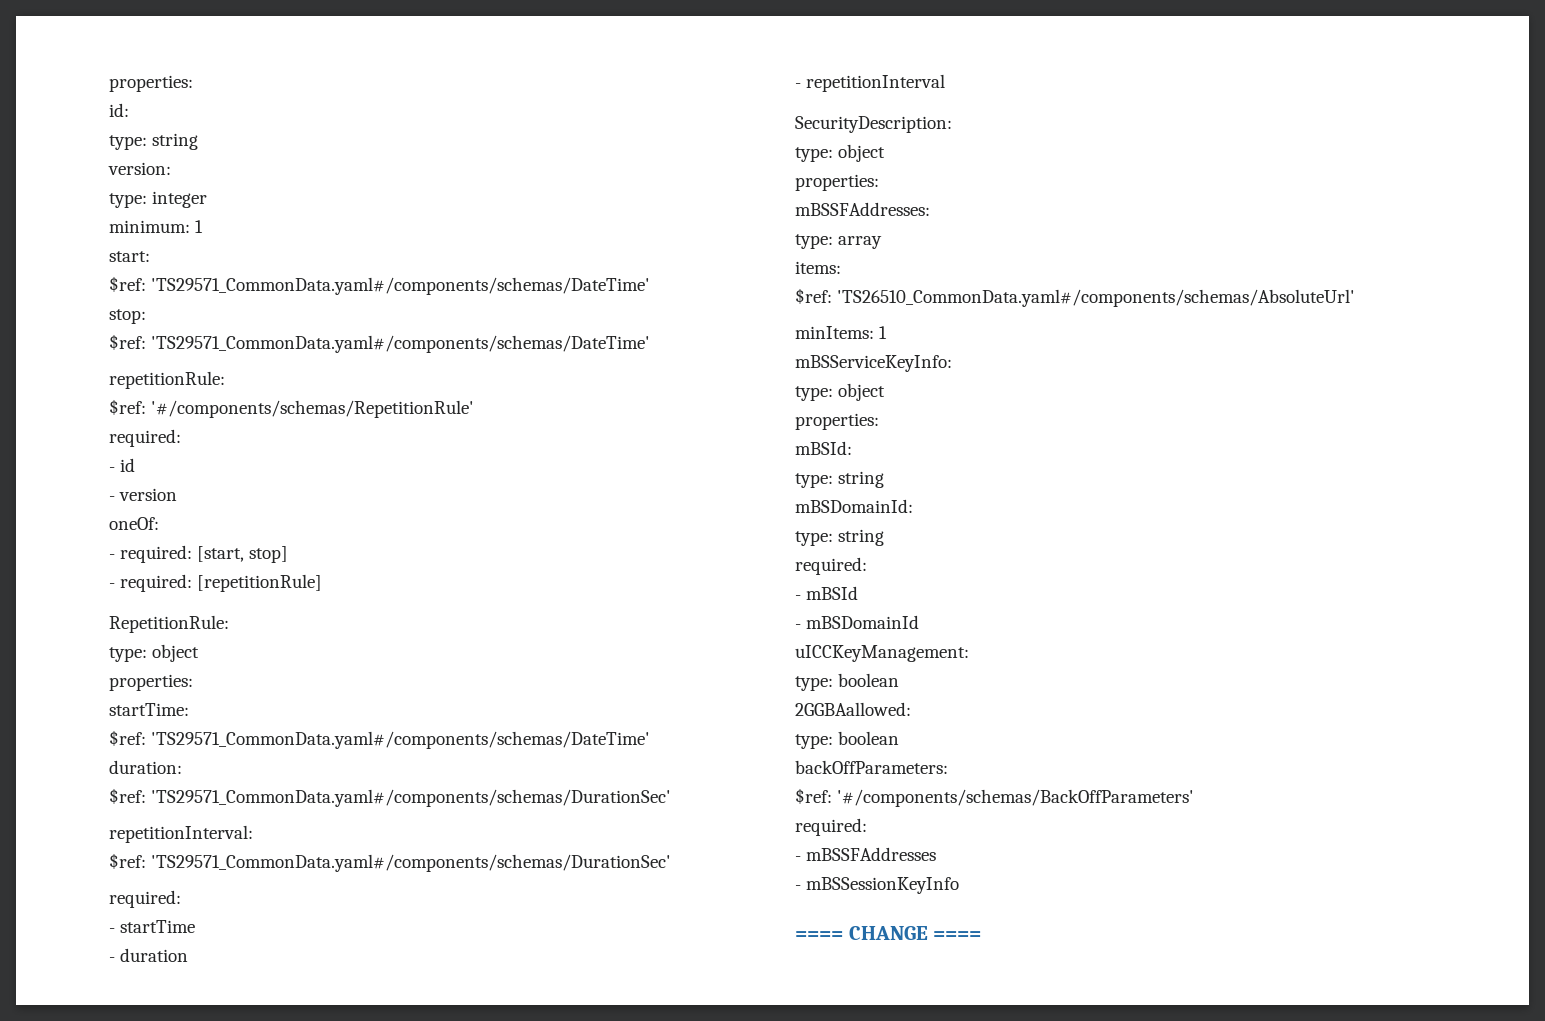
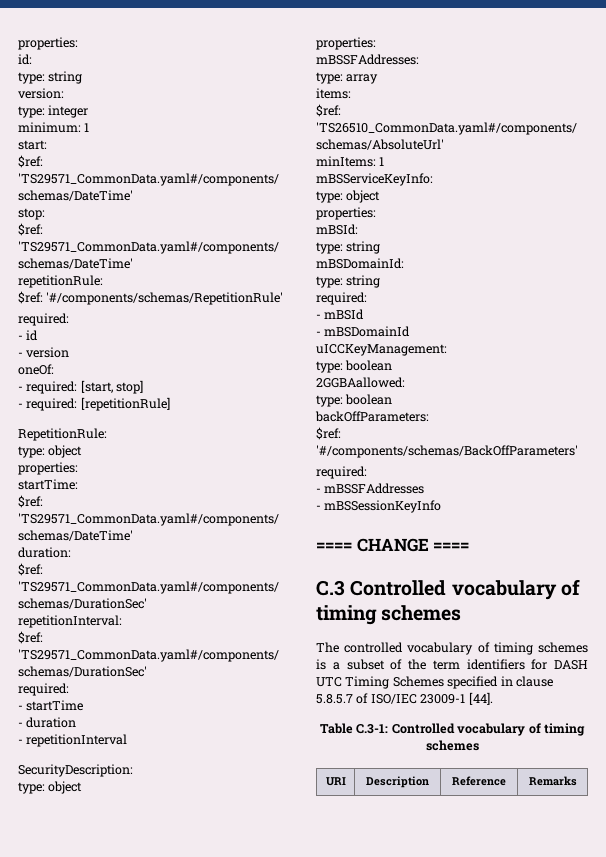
(982, 935) none -> [316,579,580,600] [316,605,462,625] [316,642,588,655] [316,659,588,670] [316,676,553,689] [316,692,493,705] [320,723,585,736] [425,740,479,751] [325,777,346,786] [366,776,429,788] [452,776,506,786] [528,776,577,786] // C.3 Controlled vocabulary of timing schemes // The controlled vocabulary of timing schemes is a subset of the term identifiers for DASH UTC Timing Schemes specified in clause 5.8.5.7 of ISO/IEC 23009-1 [44]. // Table C.3-1: Controlled vocabulary of timing schemes // URI | Description | Reference | Remarks

